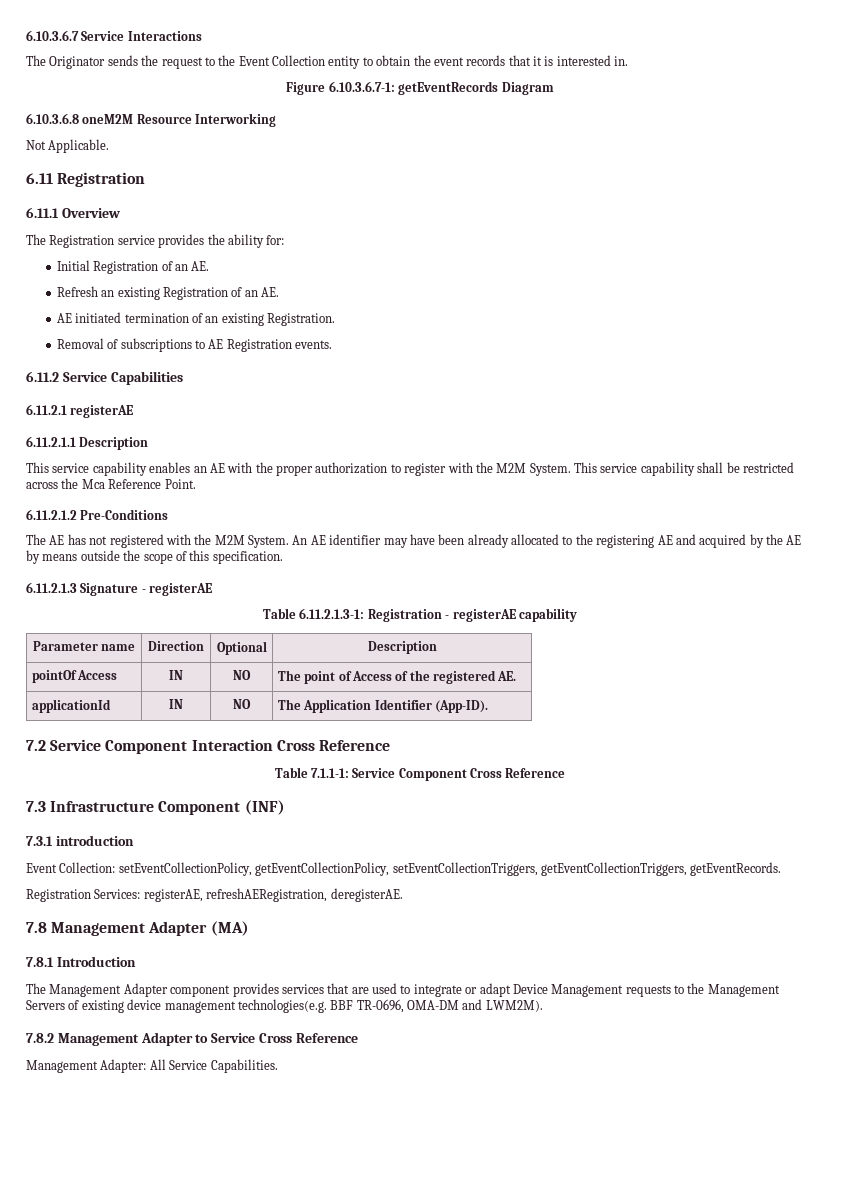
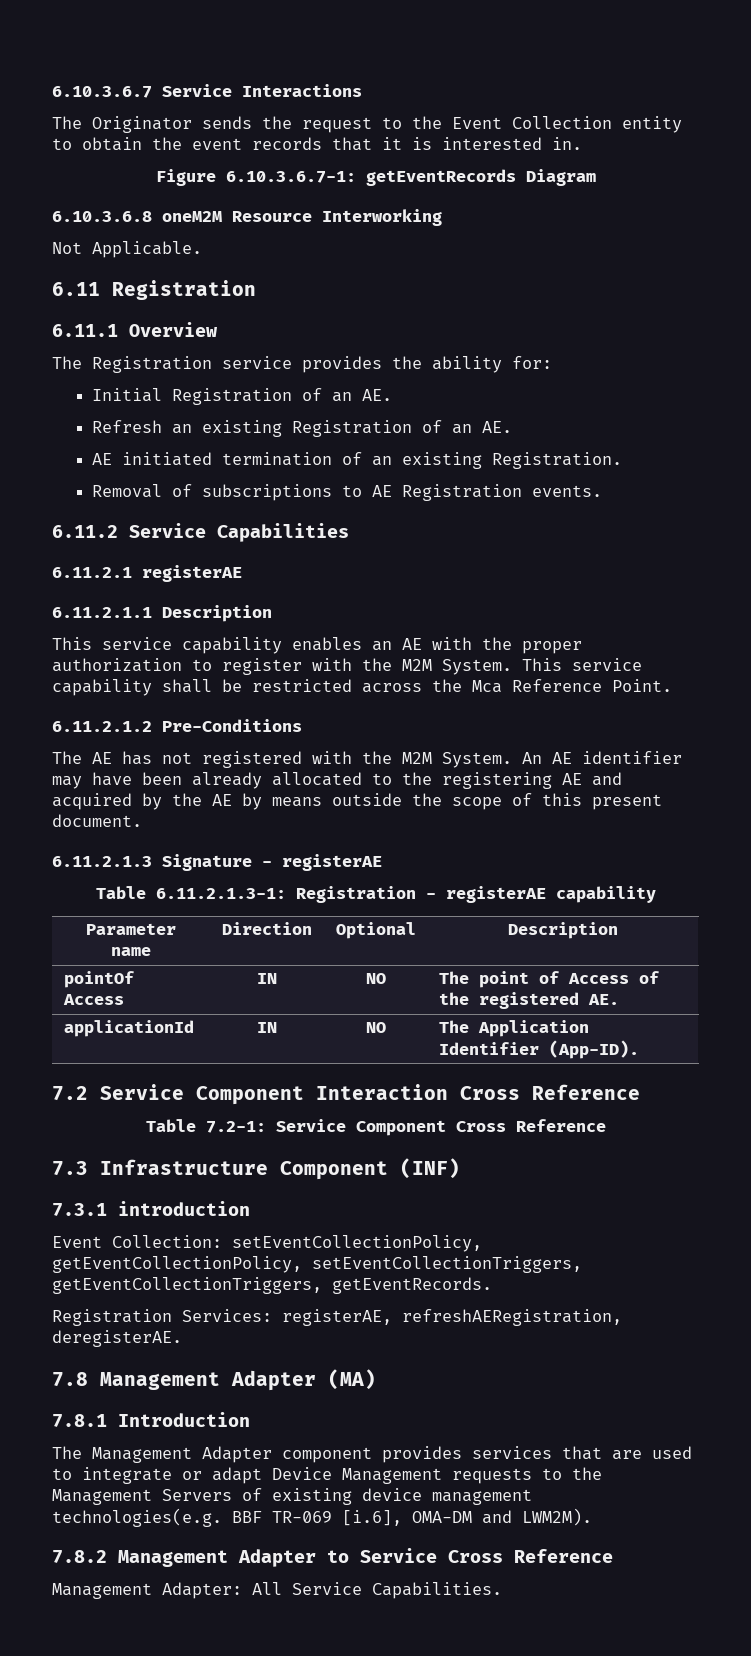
[212,551,283,564] specification. -> [592,794,662,810] [52,814,142,827] present document.
[310,768,349,778] 7.1.1-1: -> [205,1121,266,1133] 7.2-1:
[356,999,404,1013] TR-0696, -> [272,1510,402,1526] TR-069 [i.6],

